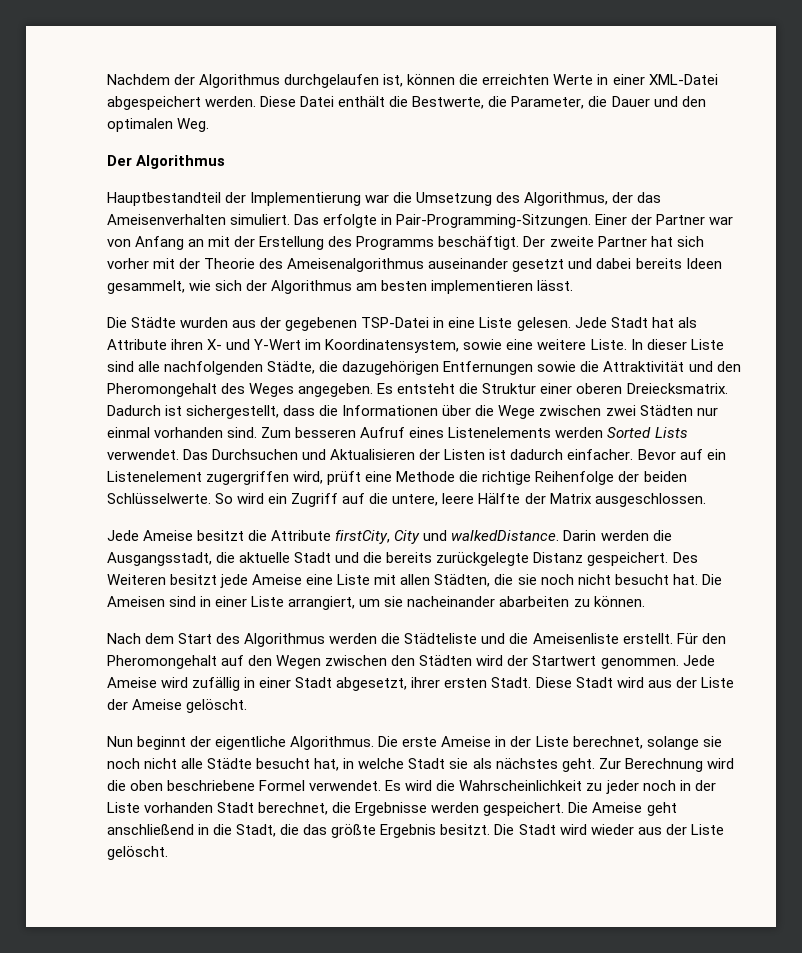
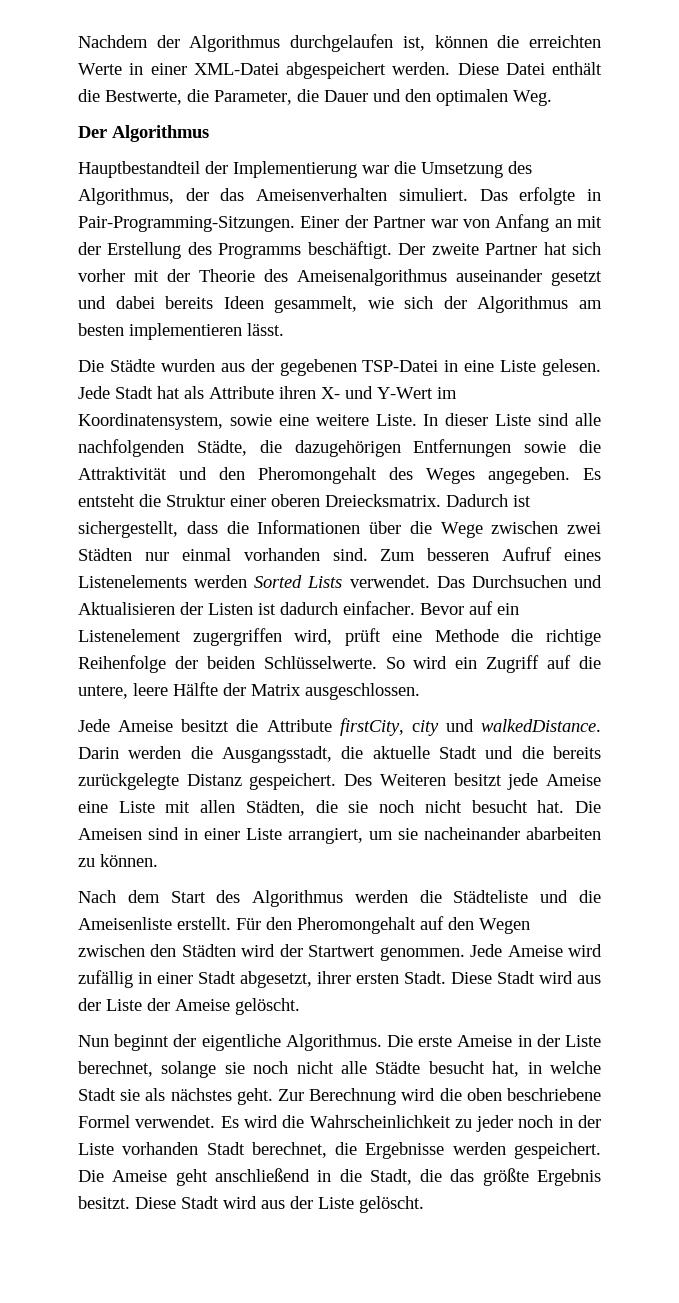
[394,530,421,544] City -> [411,720,439,736] city
[494,824,634,835] Die Stadt wird wieder -> [135,1196,257,1209] Diese Stadt wird

